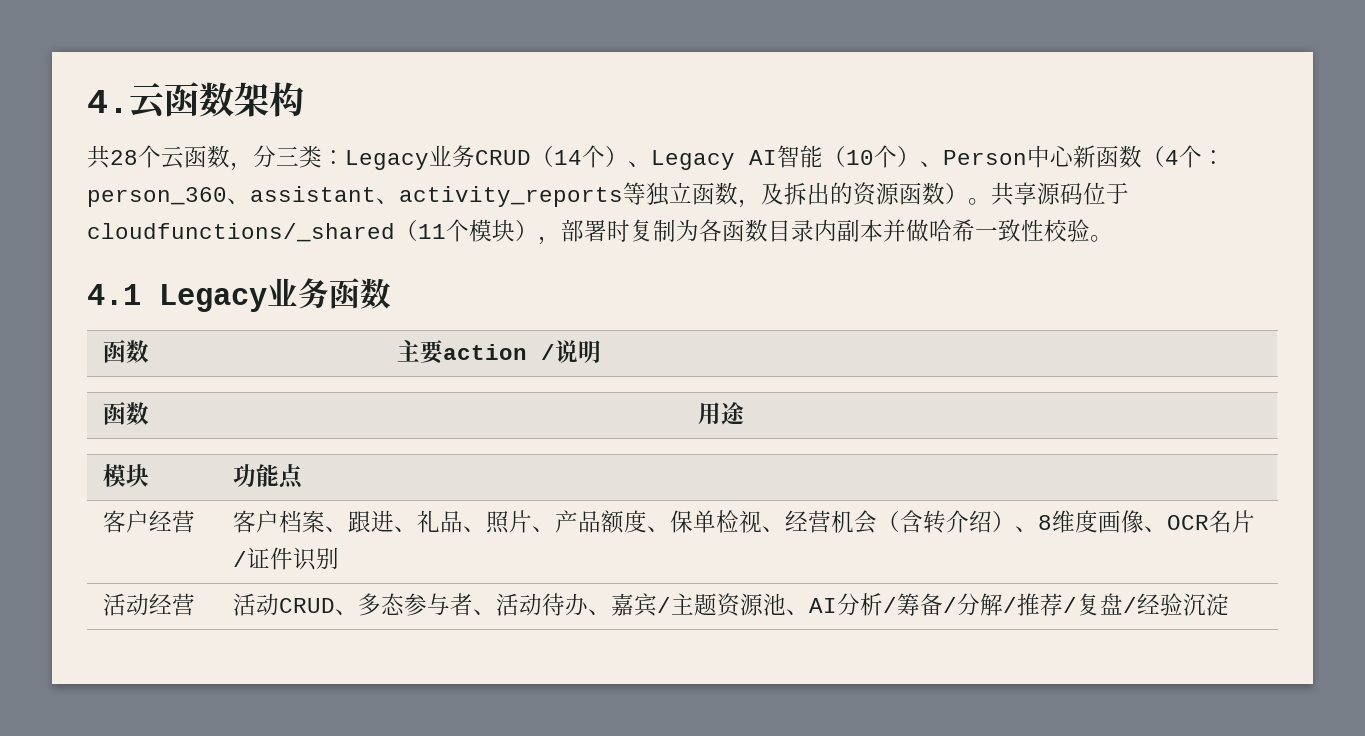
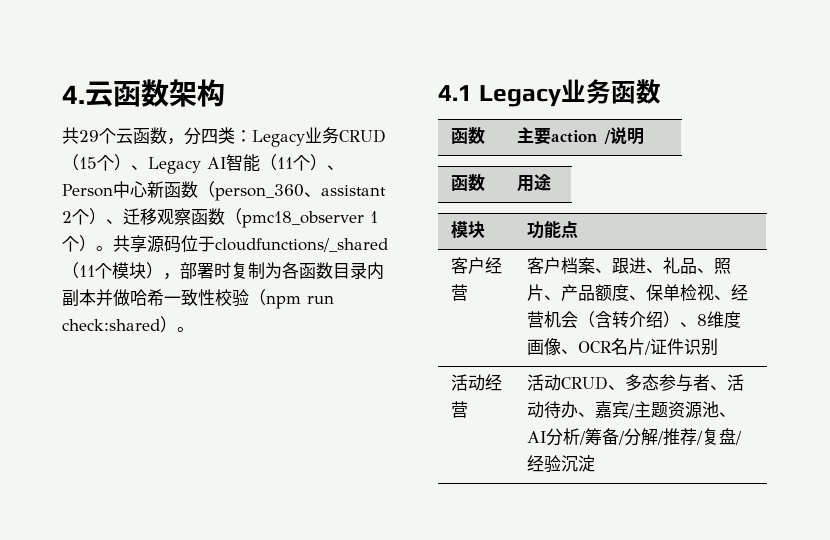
[110,150,138,165] 28 -> [79,130,99,142] 29
[276,146,299,166] 三 -> [201,129,218,144] 四
[554,150,582,165] 14 -> [79,157,97,169] 15
[846,150,874,165] 10 -> [277,157,293,169] 11
[1165,145,1225,168] 4个： -> (215, 189) none
[376,182,945,208] 、activity_reports等独立函数，及拆出的资源函数 -> [62,208,378,228] [62,236,79,252] 2个）、迁移观察函数（pmc18_observer 1个
(1090, 230) none -> [249,289,334,309] [62,316,177,333] （npm run check:shared）

